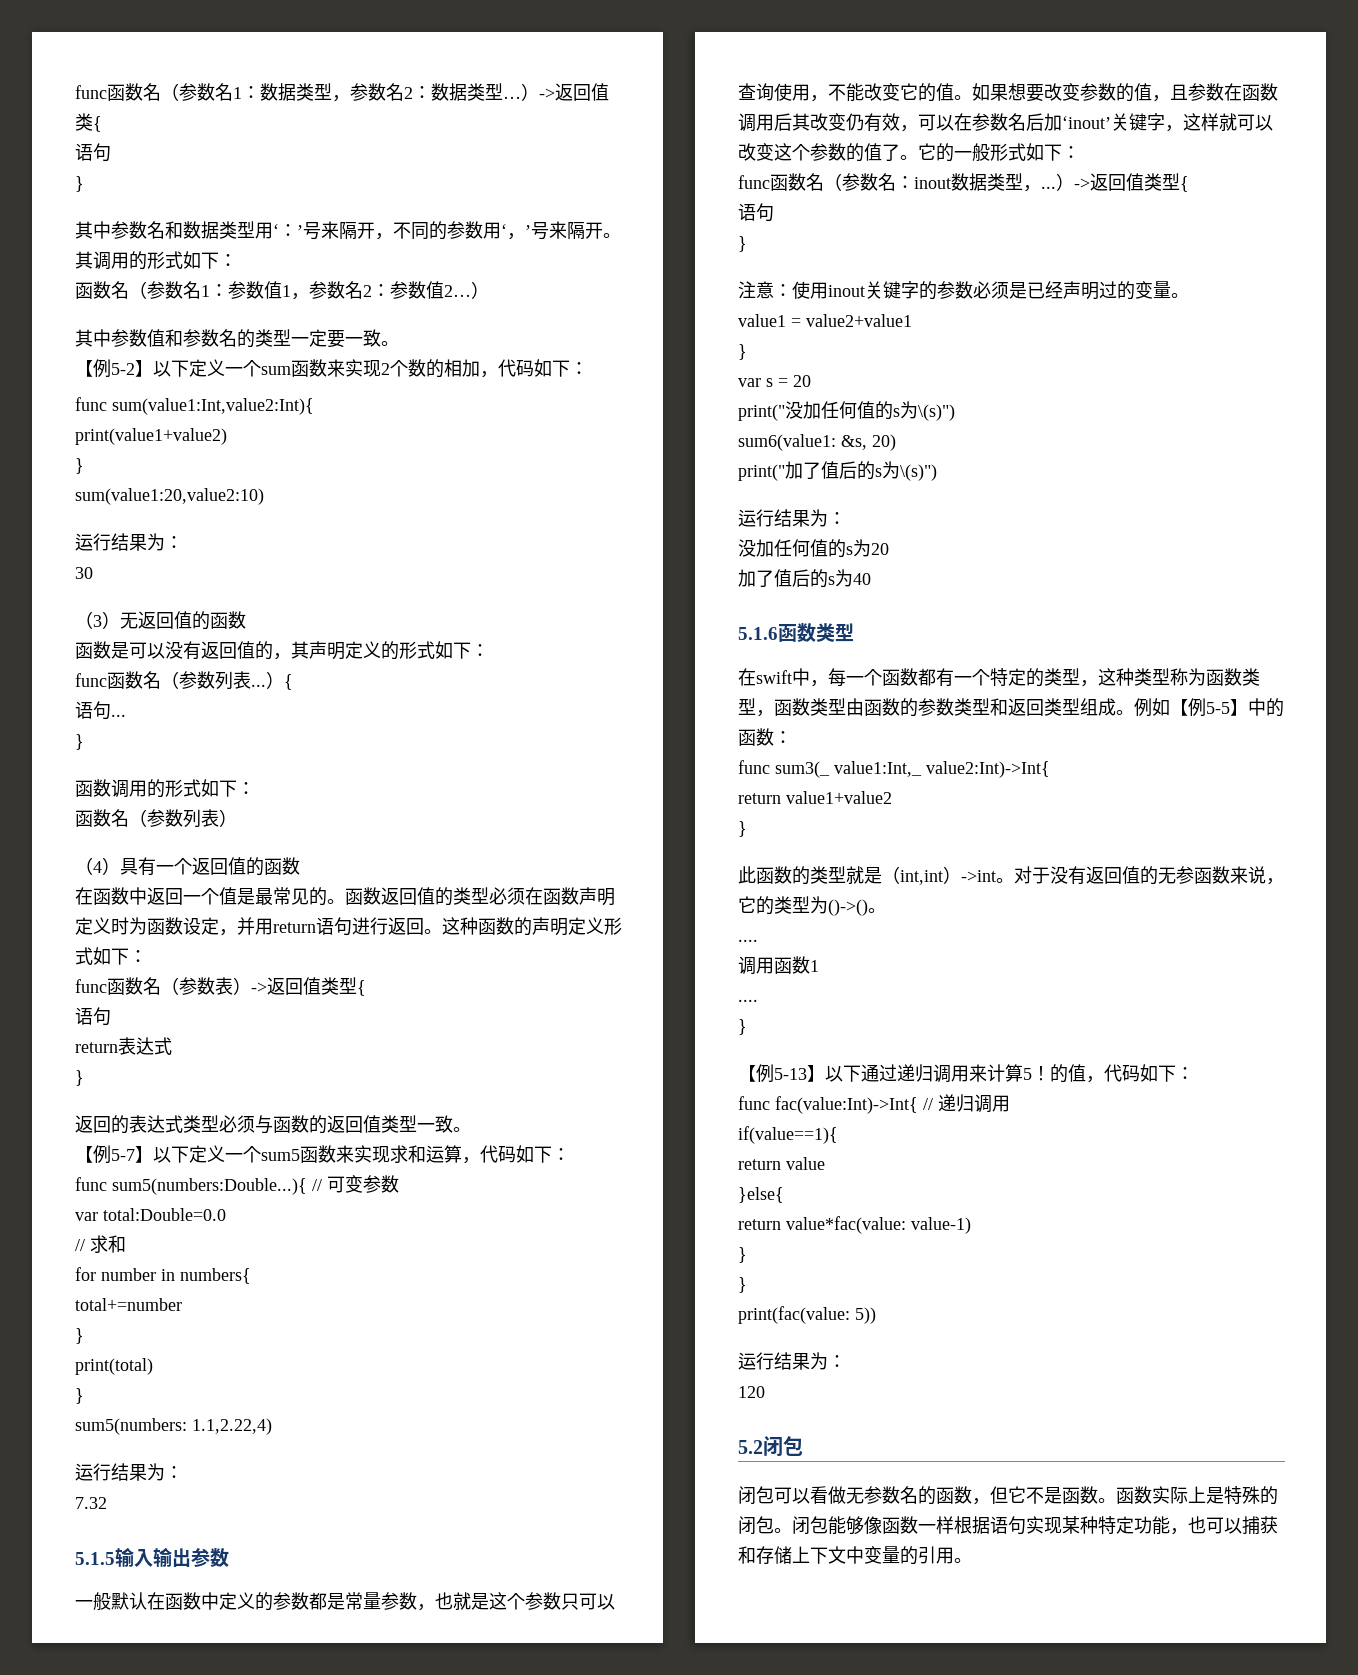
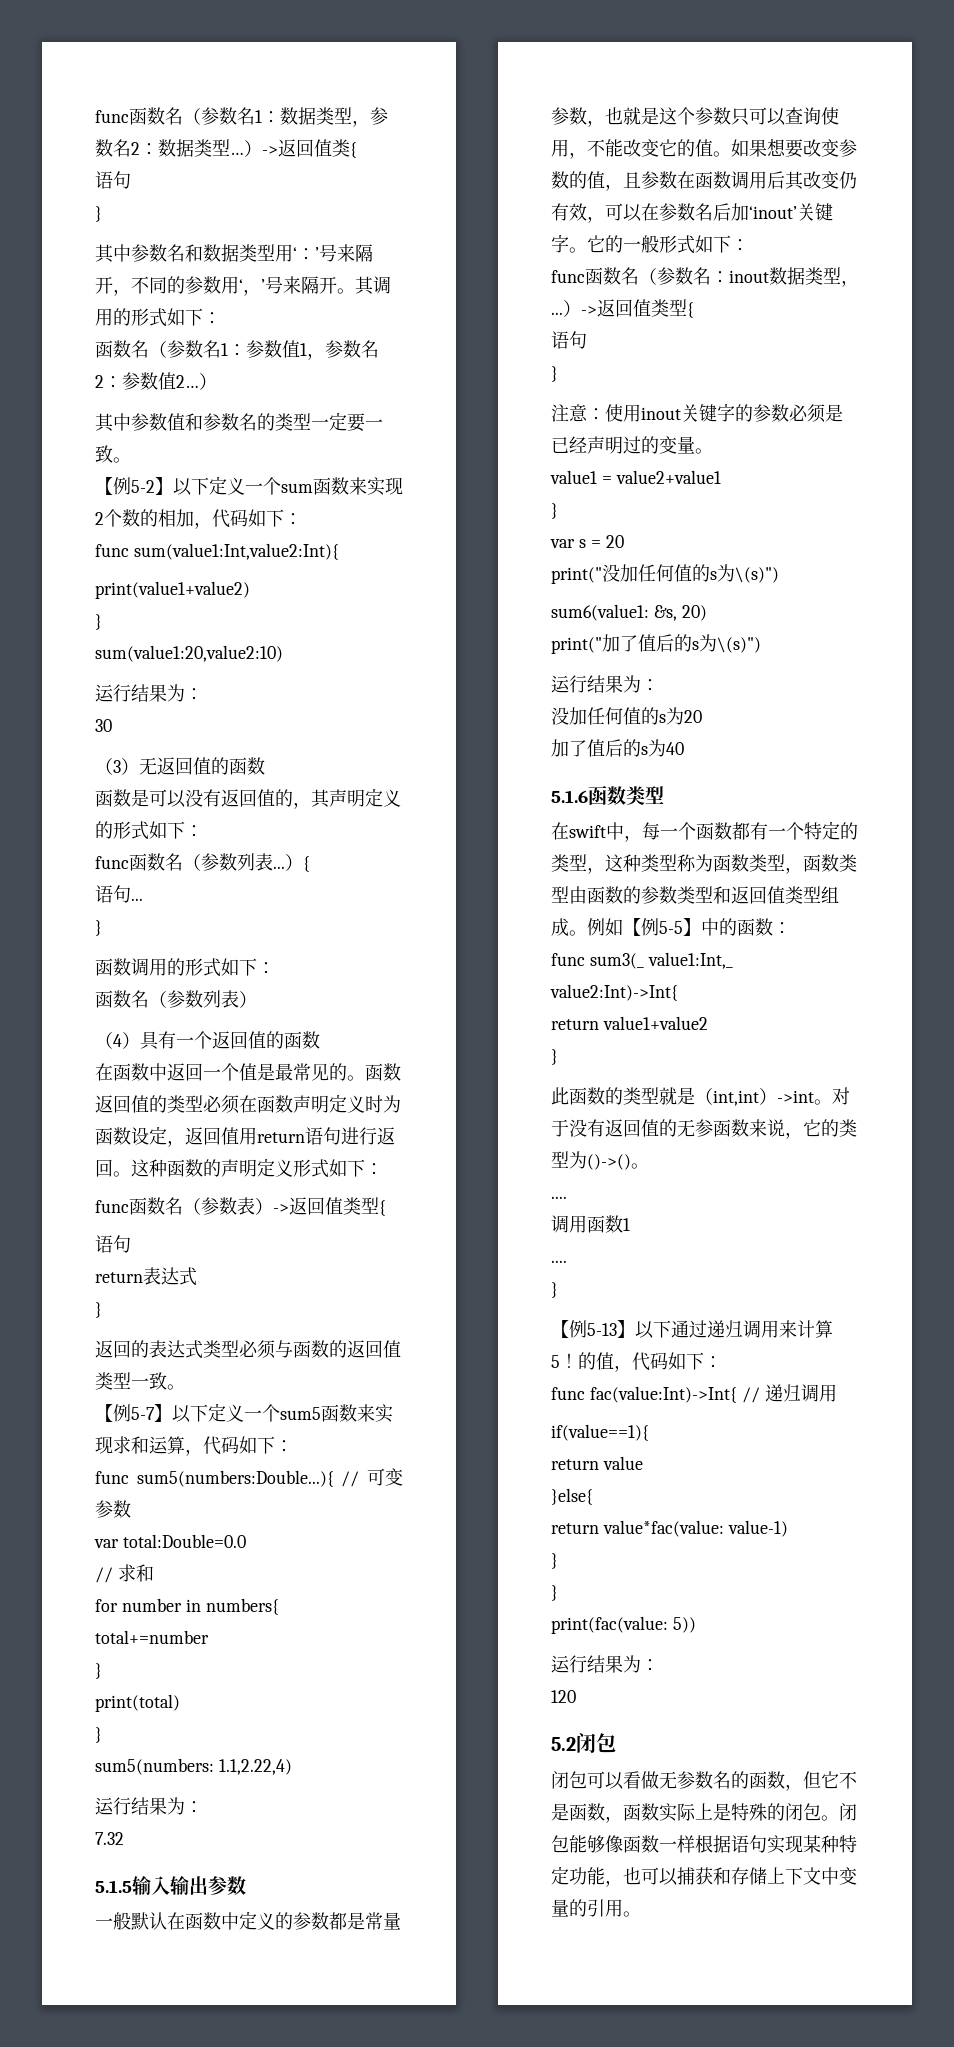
[237,917,255,935] 并 -> [185,1127,239,1145] 返回值
[1165,113,1273,132] [738,143,900,162] ，这样就可以改变这个参数的值了 -> (569, 243) none
(1044, 707) none -> [767,886,785,904] 值
[1098,1498,1116,1503] 。 -> [605,1816,623,1823] ，

